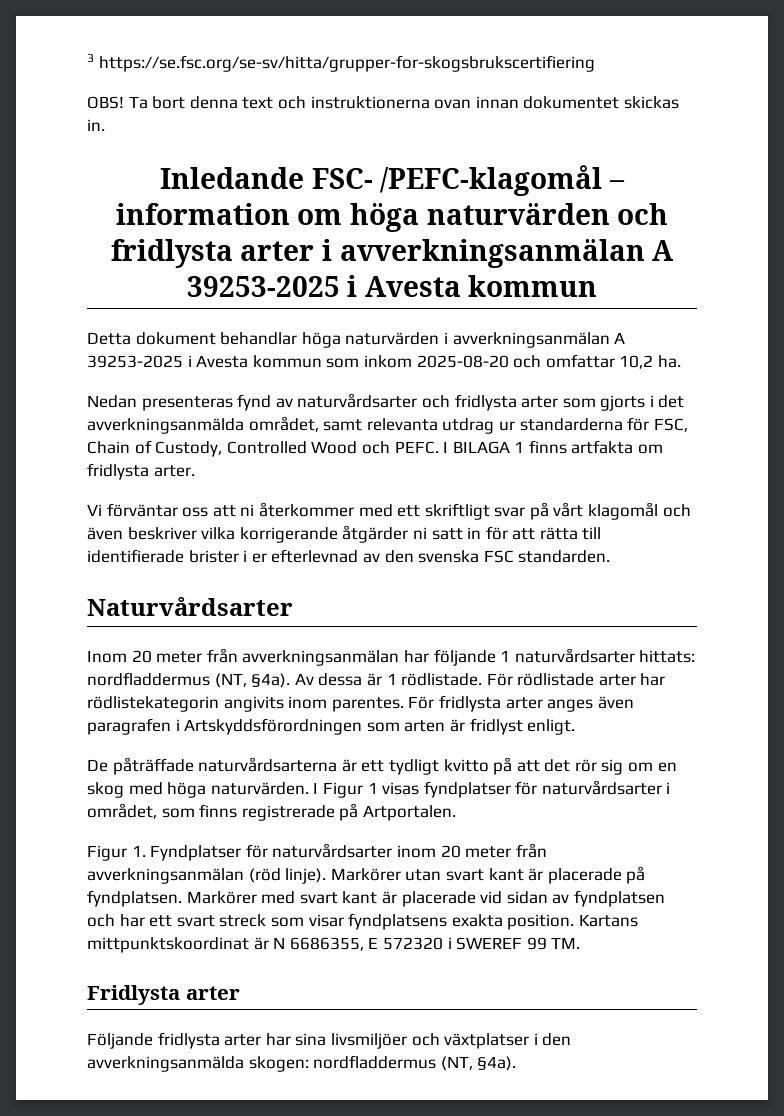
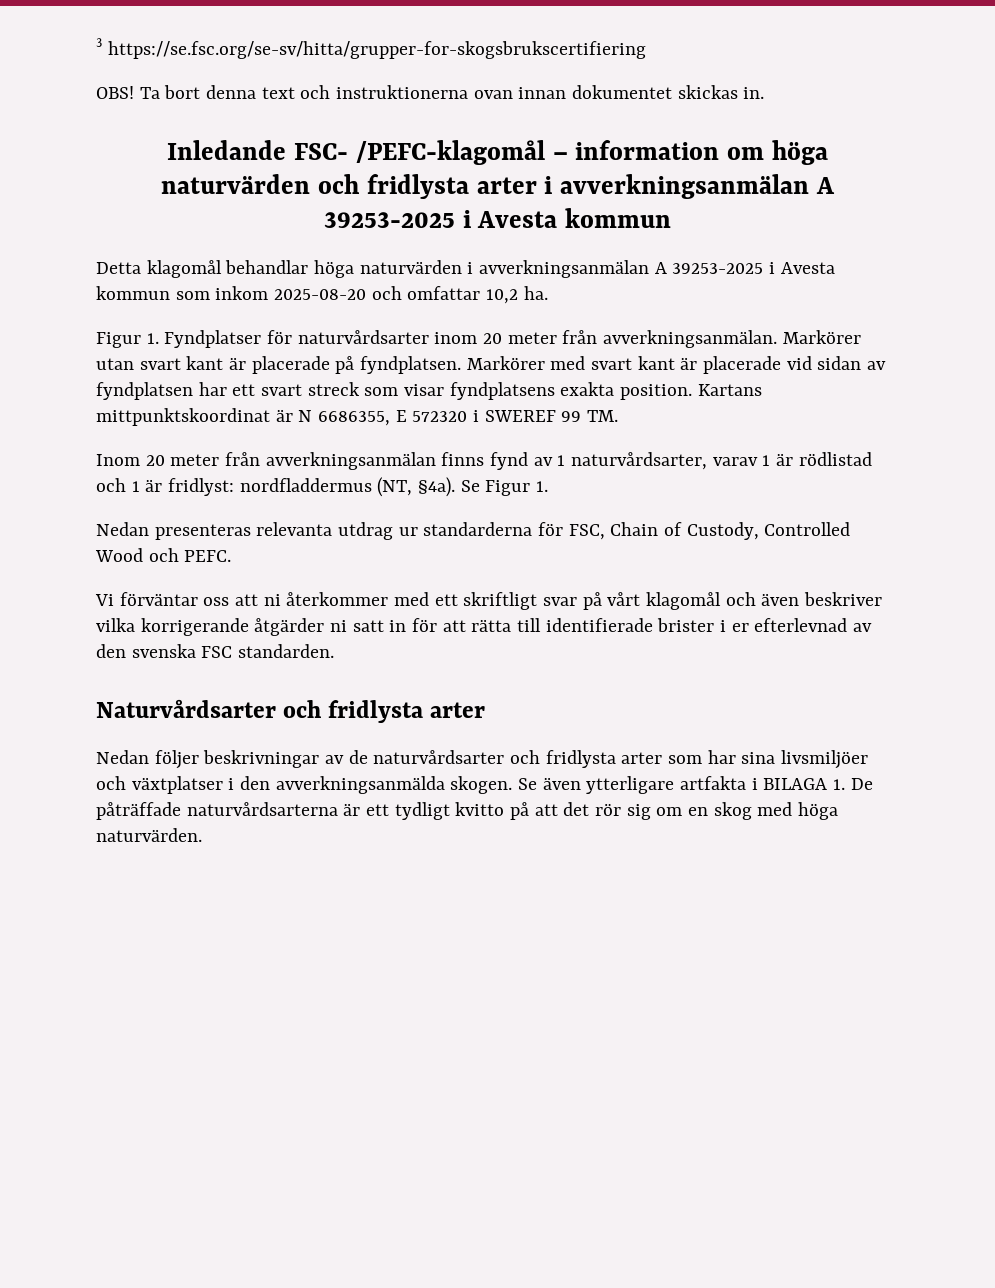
[135,332,216,345] dokument -> [146,260,222,278] klagomål
[87,393,685,411] [87,416,363,434] Nedan presenteras fynd av naturvårdsarter och fridlysta arter som gjorts i det avverkningsanmälda området, samt -> [96,330,861,348] [96,356,887,374] [96,382,762,400] [96,408,619,426] [96,452,872,470] [96,477,549,497] [96,522,251,540] Figur 1. Fyndplatser för naturvårdsarter inom 20 meter från avverkningsanmälan. Markörer utan svart kant är placerade på fyndplatsen. Markörer med svart kant är placerade vid sidan av fyndplatsen har ett svart streck som visar fyndplatsens exakta position. Kartans mittpunktskoordinat är N 6686355, E 572320 i SWEREF 99 TM. // Inom 20 meter från avverkningsanmälan finns fynd av 1 naturvårdsarter, varav 1 är rödlistad och 1 är fridlyst: nordfladdermus (NT, §4a). Se Figur 1. // Nedan presenteras
[443,440,664,454] [87,463,195,480] I BILAGA 1 finns artfakta om fridlysta arter. -> (232, 556) none
[87,648,696,666] [87,672,666,688] [87,695,634,712] [87,718,576,735] // Inom 20 meter från avverkningsanmälan har följande 1 naturvårdsarter hittats: nordfladdermus (NT, §4a). Av dessa är 1 rödlistade. För rödlistade arter har rödlistekategorin angivits inom parentes. För fridlysta arter anges även paragrafen i Artskyddsförordningen som arten är fridlyst enligt. // -> [283,700,486,723] [96,750,869,769] [96,776,846,794] och fridlysta arter // Nedan följer beskrivningar av de naturvårdsarter och fridlysta arter som har sina livsmiljöer och växtplatser i den avverkningsanmälda skogen. Se även ytterligare artfakta i BILAGA 1.
[313,780,671,798] [87,803,456,821] [87,843,547,861] [87,866,646,884] [87,890,665,907] [87,913,638,930] [87,937,581,953] [87,985,240,1005] [87,1032,572,1049] [87,1055,517,1072] I Figur 1 visas fyndplatser för naturvårdsarter i området, som finns registrerade på Artportalen. // Figur 1. Fyndplatser för naturvårdsarter inom 20 meter från avverkningsanmälan (röd linje). Markörer utan svart kant är placerade på fyndplatsen. Markörer med svart kant är placerade vid sidan av fyndplatsen och har ett svart streck som visar fyndplatsens exakta position. Kartans mittpunktskoordinat är N 6686355, E 572320 i SWEREF 99 TM. // Fridlysta arter // Följande fridlysta arter har sina livsmiljöer och växtplatser i den avverkningsanmälda skogen: nordfladdermus (NT, §4a). -> (202, 835) none

